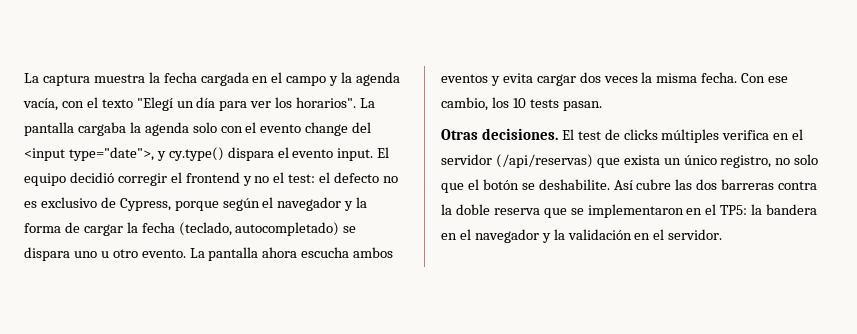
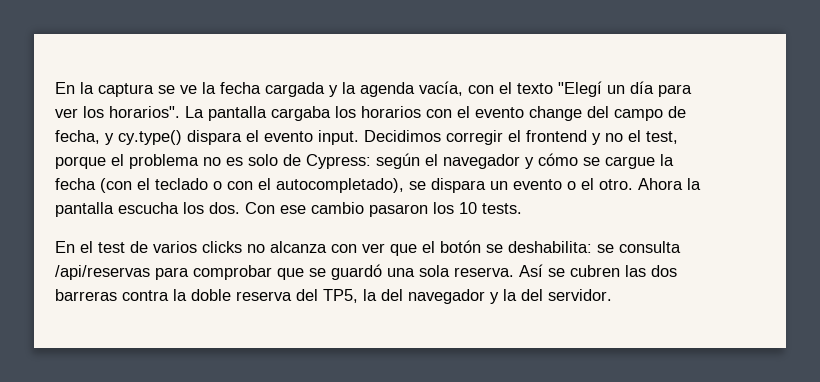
[24,72,327,86] La captura muestra la fecha cargada en el campo -> [55,82,325,97] En la captura se ve la fecha cargada
[129,122,217,136] la agenda solo -> [335,106,421,118] los horarios
[24,147,154,161] <input type="date">, -> [614,106,686,121] [55,130,100,144] campo de fecha,
[377,147,390,158] [24,172,114,186] El equipo decidió -> [364,130,441,142] Decidimos
[288,172,399,183] [24,197,368,211] [24,222,357,236] [24,247,394,261] [441,72,789,86] [441,97,602,111] [441,128,804,143] [441,154,819,168] [441,179,672,193] test: el defecto no es exclusivo de Cypress, porque según el navegador y la forma de cargar la fecha (teclado, autocompletado) se dispara uno u otro evento. La pantalla ahora escucha ambos eventos y evita cargar dos veces la misma fecha. Con ese cambio, los 10 tests pasan. // Otras decisiones. El test de clicks múltiples verifica en el servidor (/api/reservas) que exista un único registro, no solo que el botón se deshabilite. Así cubre -> [646,131,678,144] [55,153,674,169] [55,178,701,193] [55,202,522,217] [55,240,681,256] [55,264,620,280] test, porque el problema no es solo de Cypress: según el navegador y cómo se cargue la fecha (con el teclado o con el autocompletado), se dispara un evento o el otro. Ahora la pantalla escucha los dos. Con ese cambio pasaron los 10 tests. // En el test de varios clicks no alcanza con ver que el botón se deshabilita: se consulta /api/reservas para comprobar que se guardó una sola reserva. Así se cubren
[543,204,818,218] [441,229,665,243] que se implementaron en el TP5: la bandera en el navegador y la validación en el -> [296,289,543,304] del TP5, la del navegador y la del

